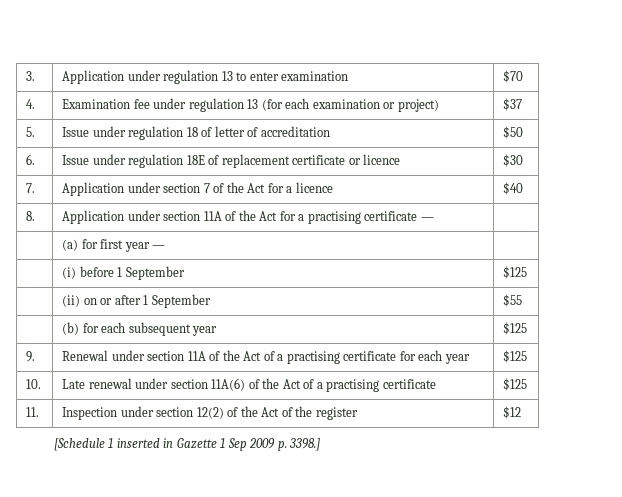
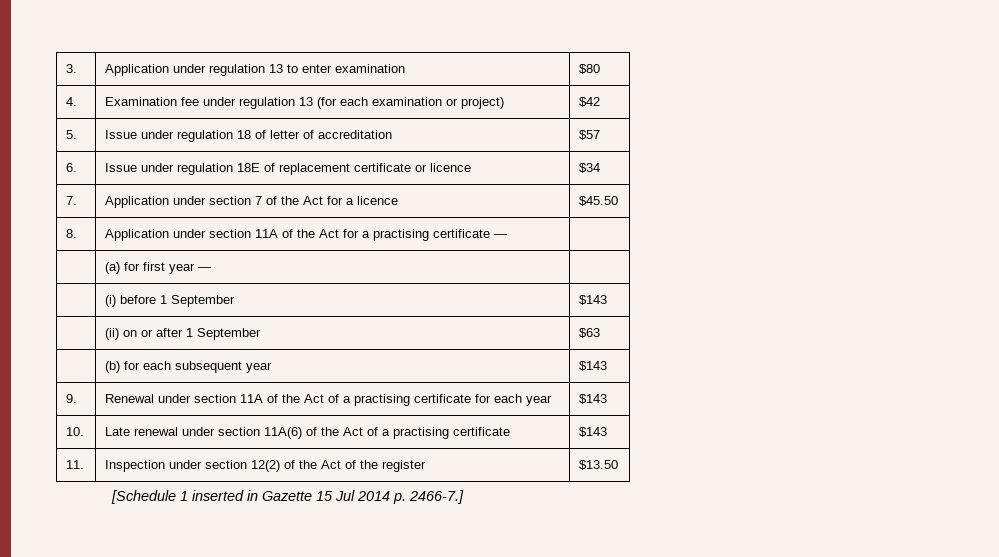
[503,70,524,83] $70 -> [579,64,601,74] $80
[503,98,523,111] $37 -> [579,97,601,107] $42
[503,126,524,139] $50 -> [579,130,601,140] $57
[503,154,524,167] $30 -> [579,163,601,173] $34
[503,182,524,195] $40 -> [579,196,619,206] $45.50
[503,266,528,279] $125 -> [579,295,608,305] $143
[503,294,523,307] $55 -> [579,328,601,338] $63
[503,322,528,335] $125 -> [579,361,608,371] $143
[503,350,528,363] $125 -> [579,394,608,404] $143
[503,378,528,391] $125 -> [579,427,608,437] $143
[503,406,522,419] $12 -> [579,460,619,470] $13.50
[220,438,321,451] 1 Sep 2009 p. 3398.] -> [315,490,464,504] 15 Jul 2014 p. 2466-7.]

